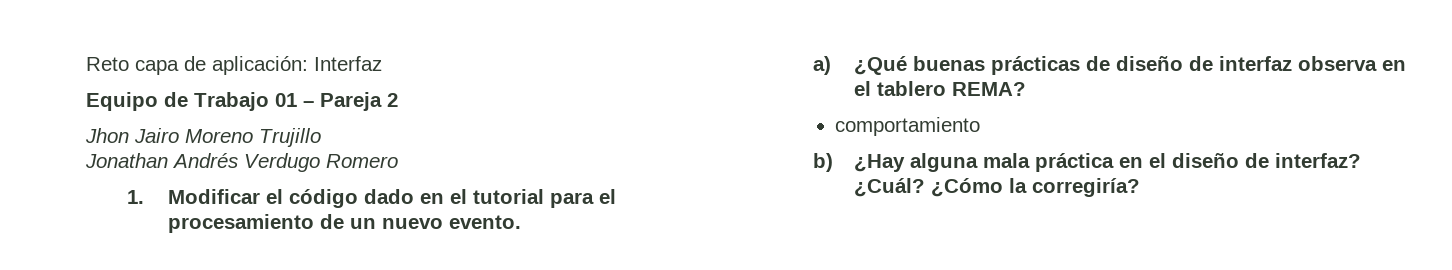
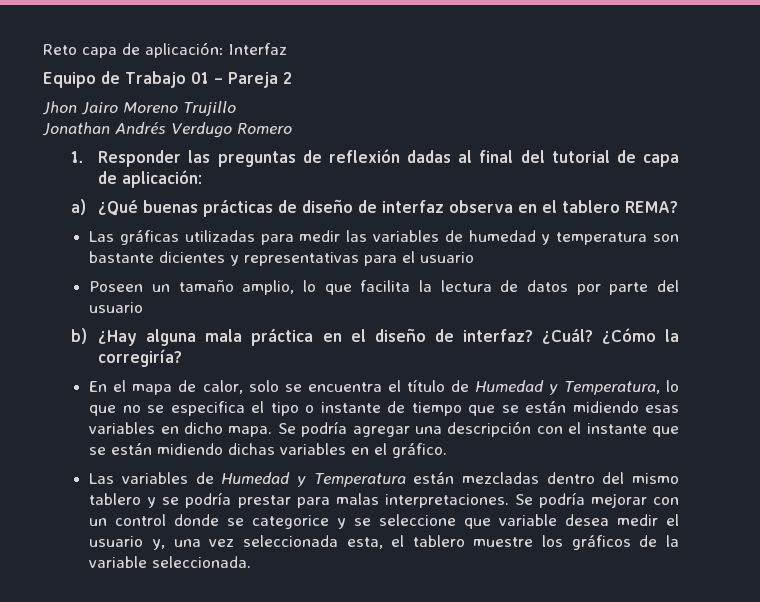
[167,189,616,208] [167,214,521,233] Modificar el código dado en el tutorial para el procesamiento de un nuevo evento. -> [98,149,679,167] [98,170,203,188] Responder las preguntas de reflexión dadas al final del tutorial de capa de aplicación:
[835,117,981,136] comportamiento -> [89,230,679,245] [89,251,475,266] [89,280,680,295] [89,302,144,313] Las gráficas utilizadas para medir las variables de humedad y temperatura son bastante dicientes y representativas para el usuario // Poseen un tamaño amplio, lo que facilita la lectura de datos por parte del usuario
(1140, 187) none -> [89,379,679,395] [89,401,680,416] [89,421,679,437] [89,443,448,458] [89,472,679,487] [89,492,679,508] [89,514,679,529] [89,535,679,550] [89,556,252,568] // En el mapa de calor, solo se encuentra el título de Humedad y Temperatura, lo que no se especifica el tipo o instante de tiempo que se están midiendo esas variables en dicho mapa. Se podría agregar una descripción con el instante que se están midiendo dichas variables en el gráfico. // Las variables de Humedad y Temperatura están mezcladas dentro del mismo tablero y se podría prestar para malas interpretaciones. Se podría mejorar con un control donde se categorice y se seleccione que variable desea medir el usuario y, una vez seleccionada esta, el tablero muestre los gráficos de la variable seleccionada.

